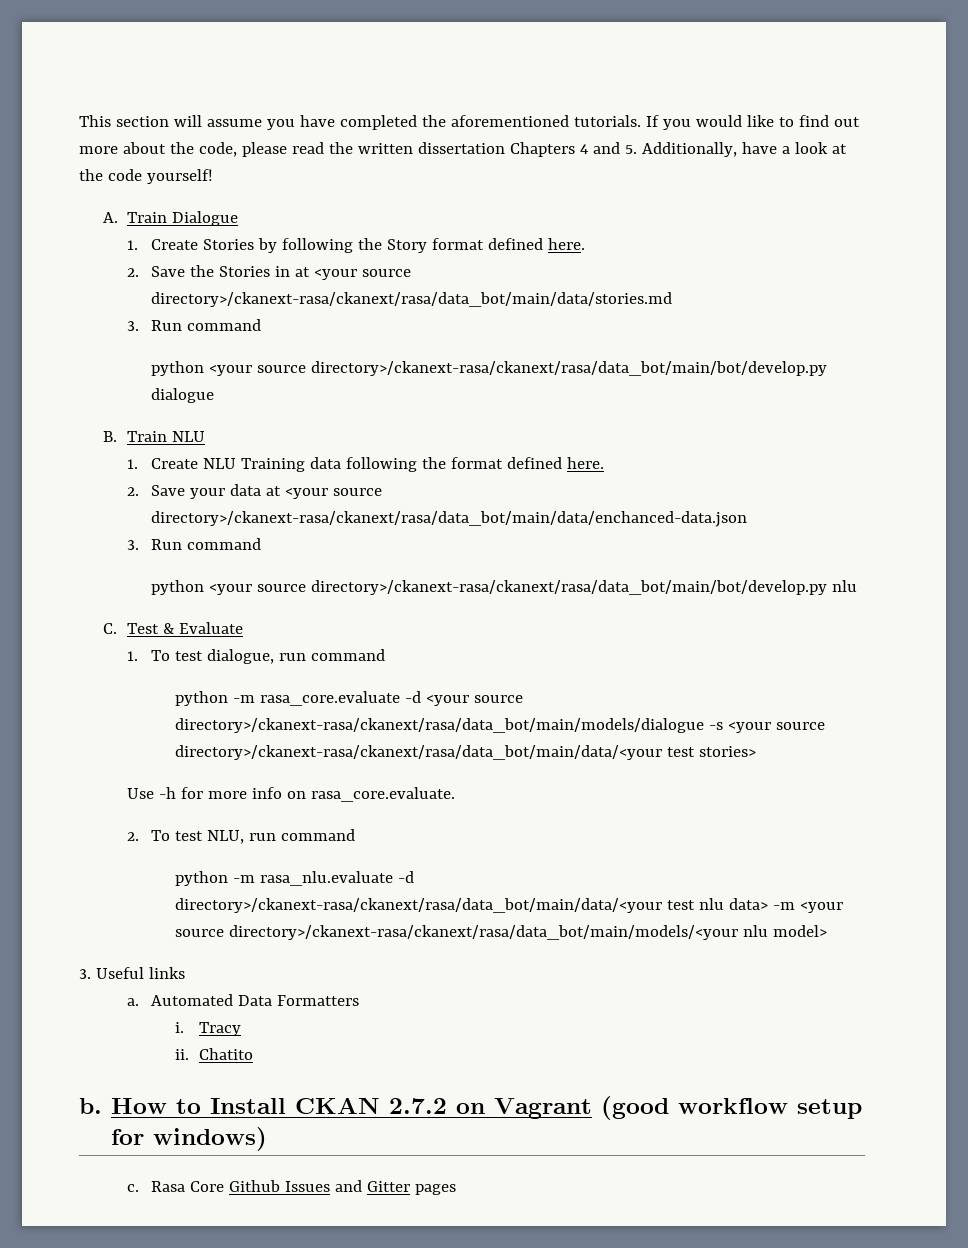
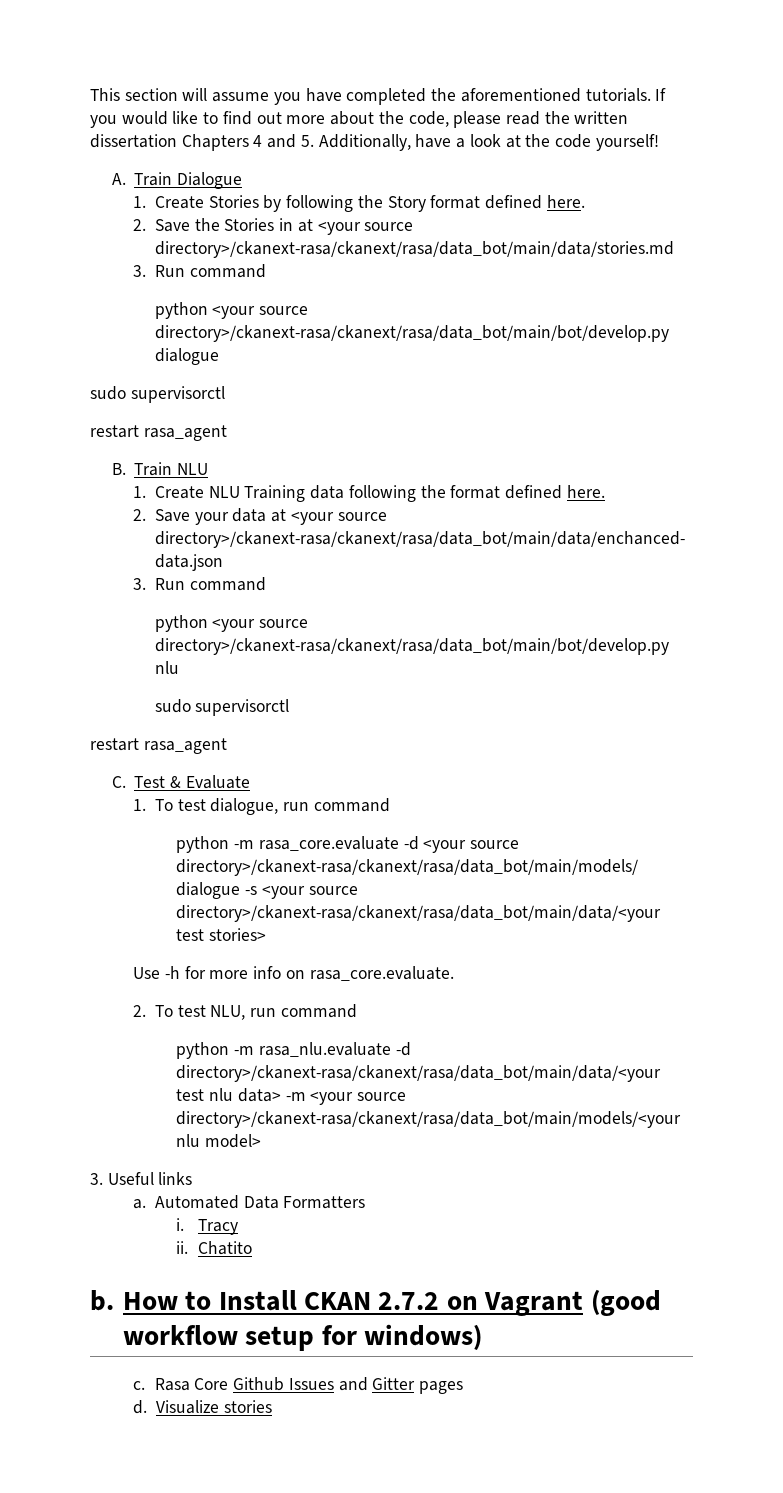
(214, 395) none -> [90,386,225,403] [90,425,227,441] // sudo supervisorctl // restart rasa_agent
(857, 586) none -> [154,699,290,716] [90,738,227,754] // sudo supervisorctl // restart rasa_agent
(456, 1189) none -> [133,1400,272,1414] // d. Visualize stories

